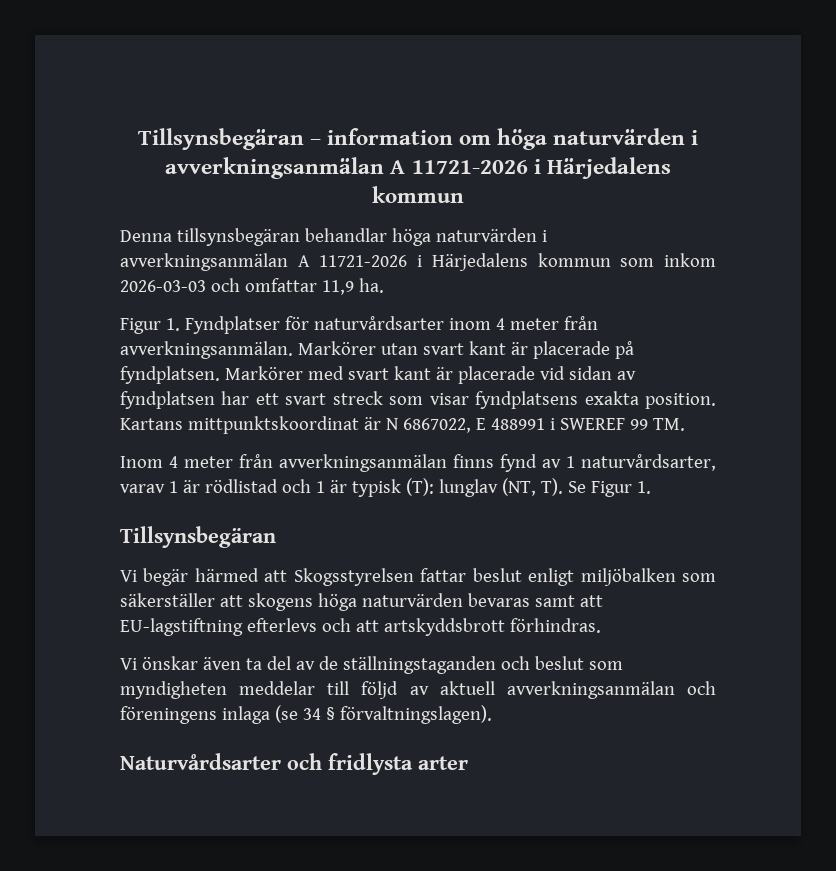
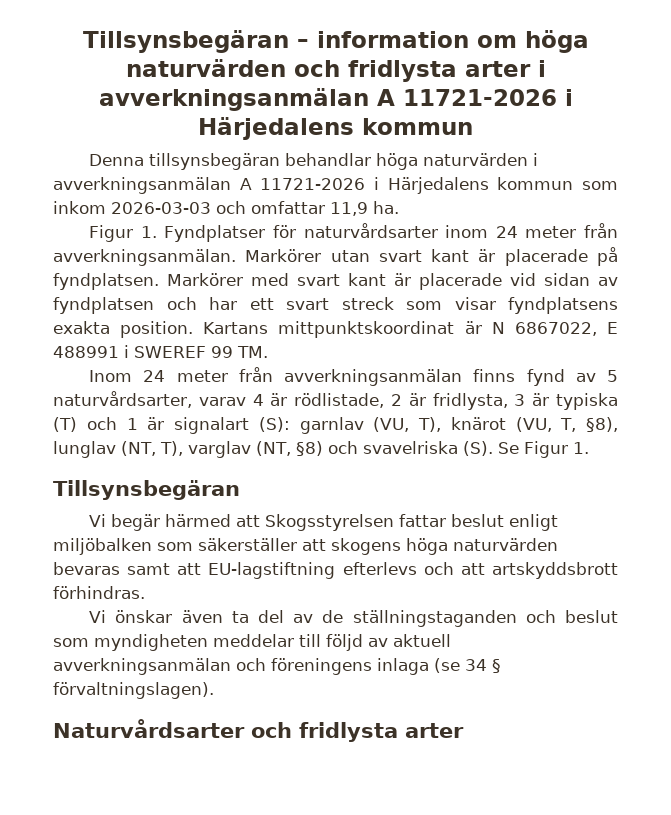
(686, 136) none -> [293,60,531,82] och fridlysta arter
[495,318,505,330] 4 -> [495,226,518,238] 24
(215, 400) none -> [166,297,197,310] och
[169,456,178,468] 4 -> [143,370,166,382] 24
[566,456,575,468] 1 -> [607,370,618,382] 5
[168,478,563,497] 1 är rödlistad och 1 är typisk (T): lunglav (NT, T). -> [252,393,619,410] [53,417,618,434] [53,441,493,458] 4 är rödlistade, 2 är fridlysta, 3 är typiska (T) och 1 är signalart (S): garnlav (VU, T), knärot (VU, T, §8), lunglav (NT, T), varglav (NT, §8) och svavelriska (S).

